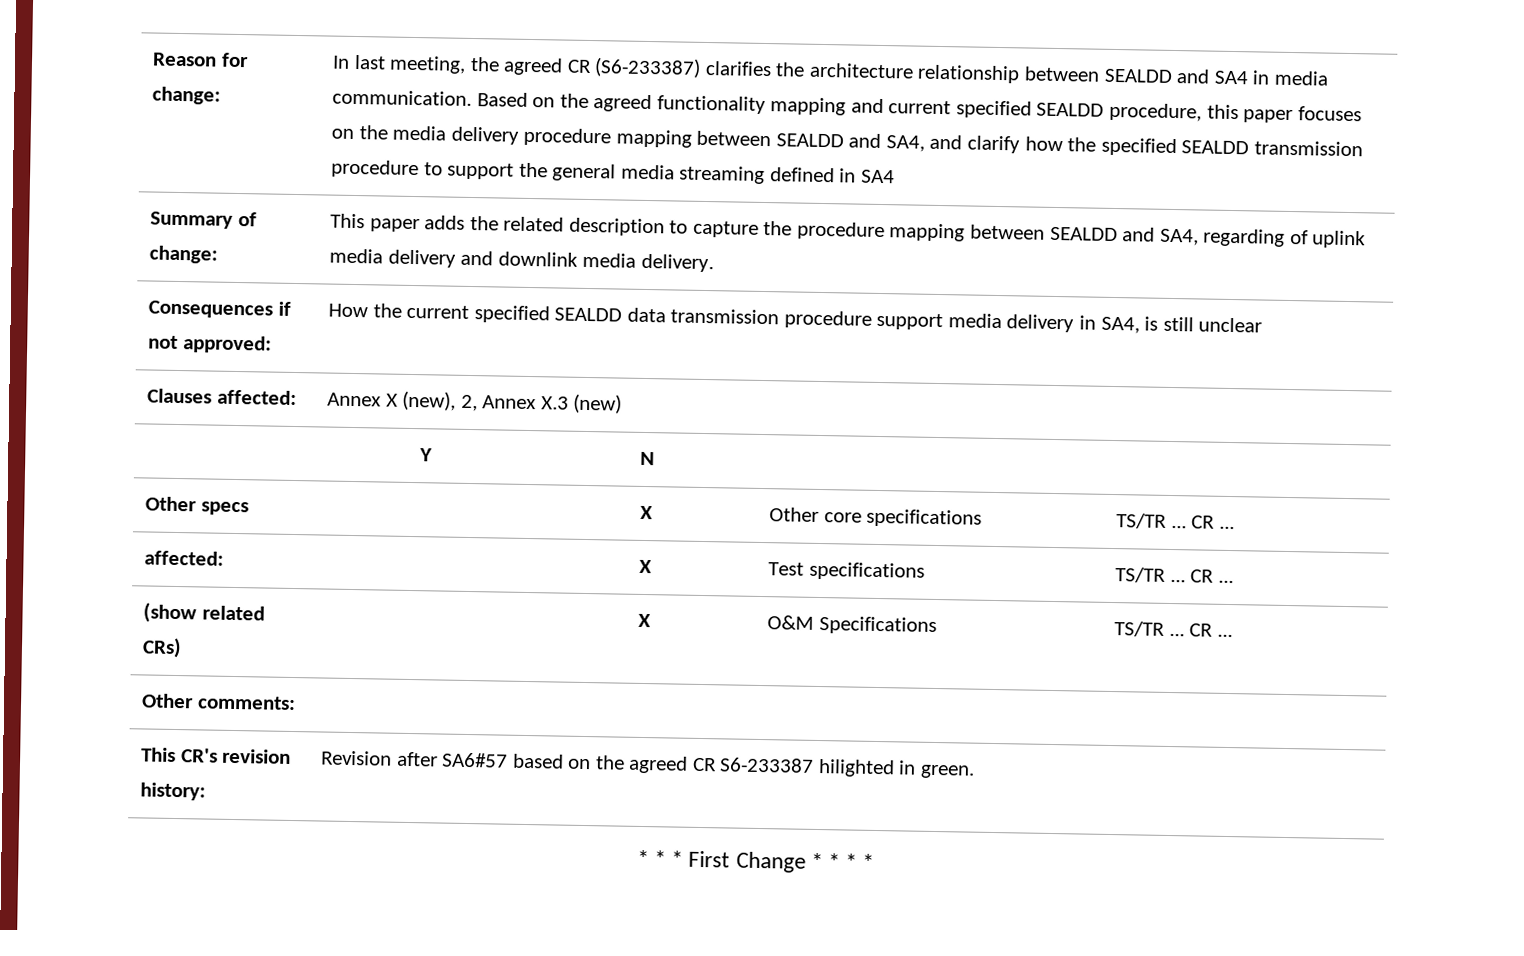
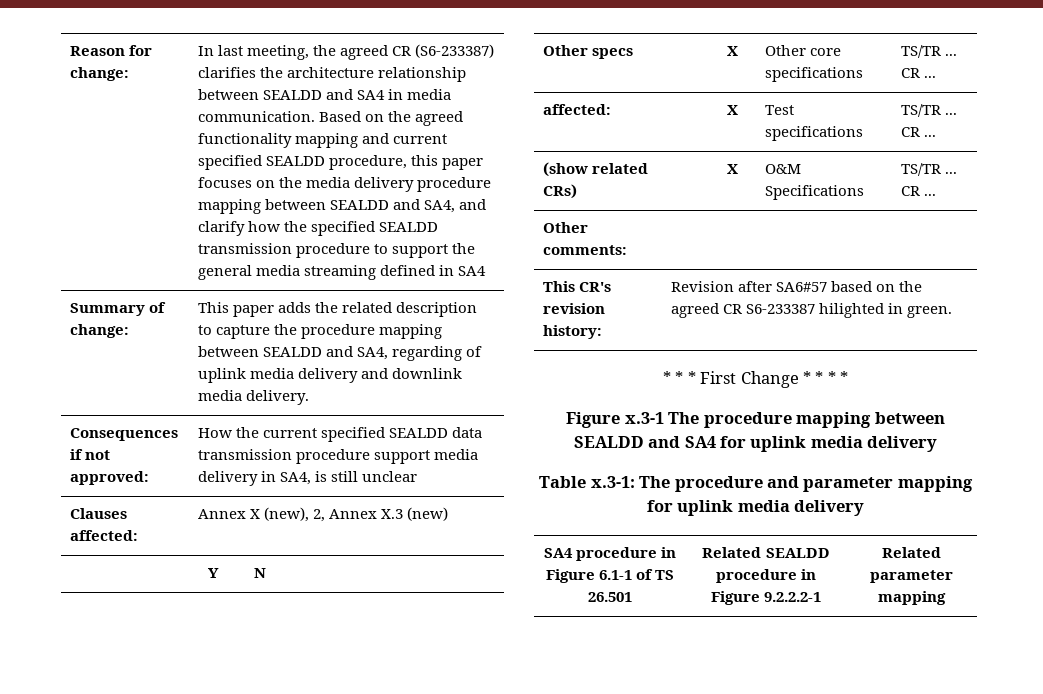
(875, 861) none -> [566,412,945,428] [573,436,938,452] [539,476,973,492] [646,500,865,516] [543,547,677,561] [545,569,675,583] [588,592,632,602] [702,547,830,558] [715,569,817,583] [710,591,822,605] [882,547,941,558] [870,570,953,583] [878,591,946,605] // Figure x.3-1 The procedure mapping between SEALDD and SA4 for uplink media delivery // Table x.3-1: The procedure and parameter mapping for uplink media delivery // SA4 procedure in Figure 6.1-1 of TS 26.501 | Related SEALDD procedure in Figure 9.2.2.2-1 | Related parameter mapping

